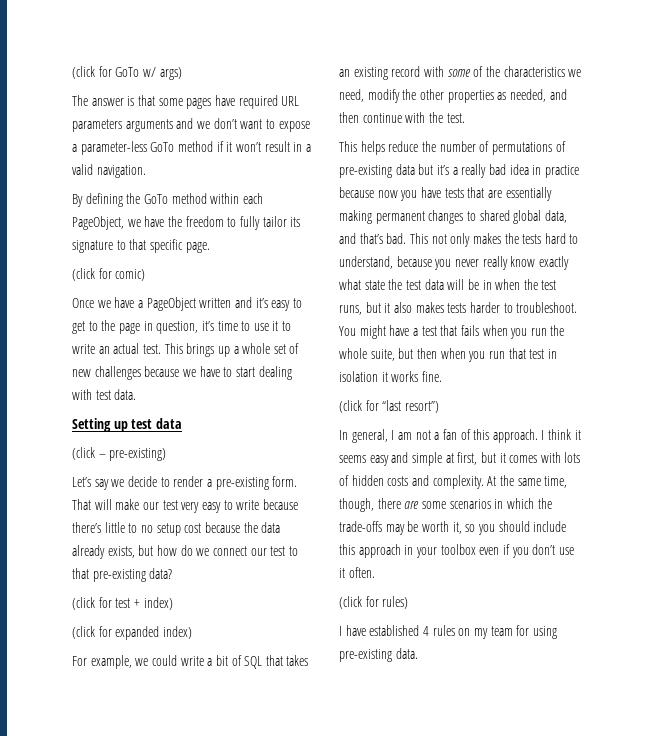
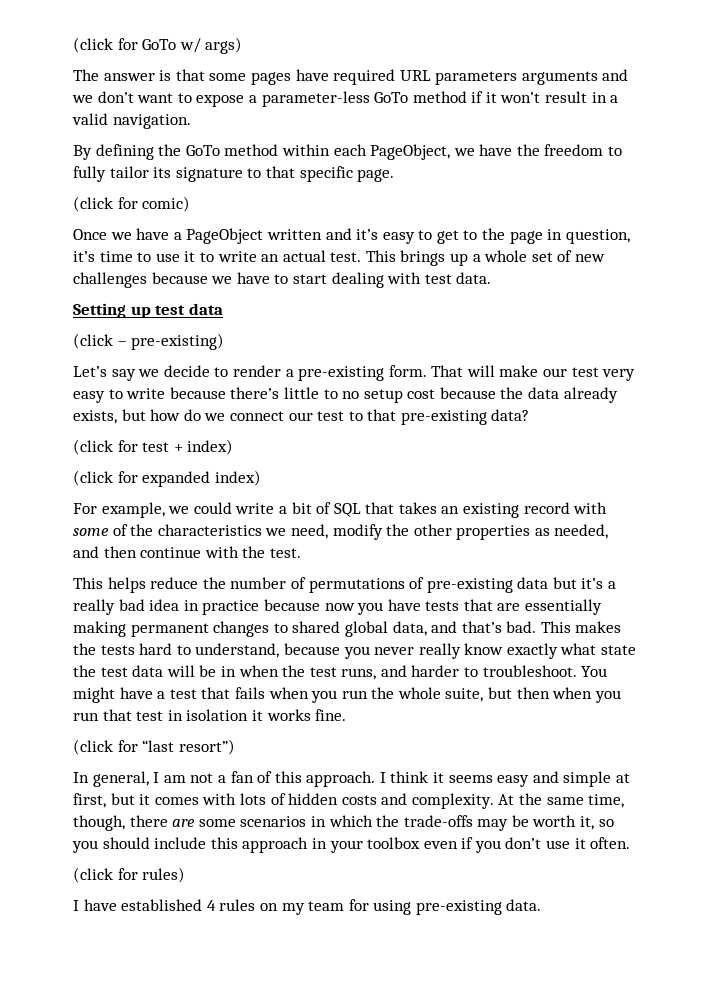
[431,233,471,247] not only -> (571, 627) none
[365,302,467,313] but it also makes tests -> [380,665,407,677] and

